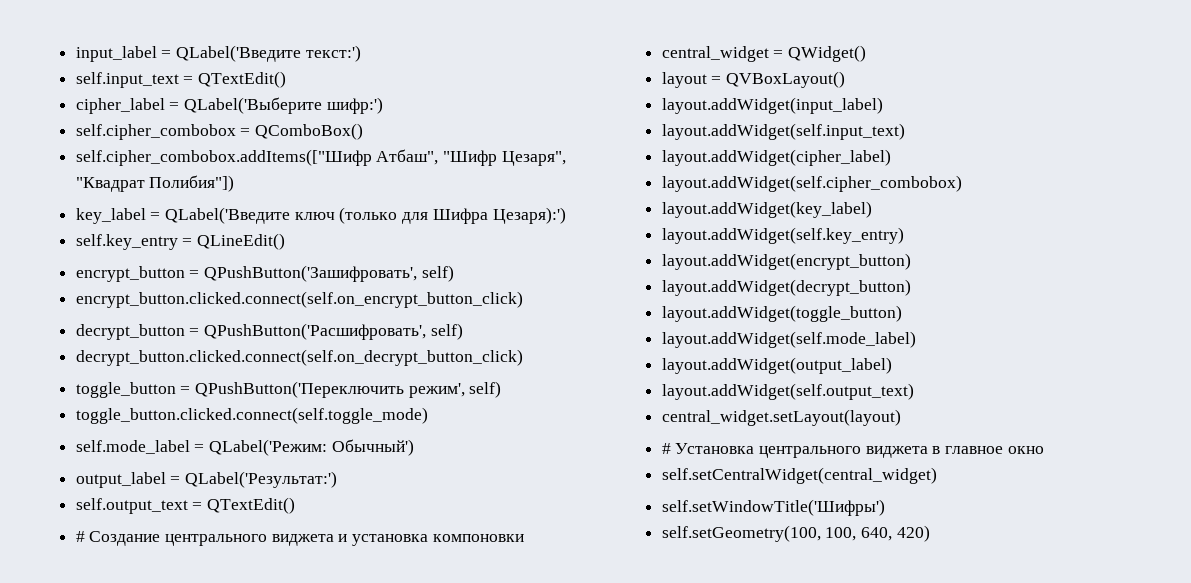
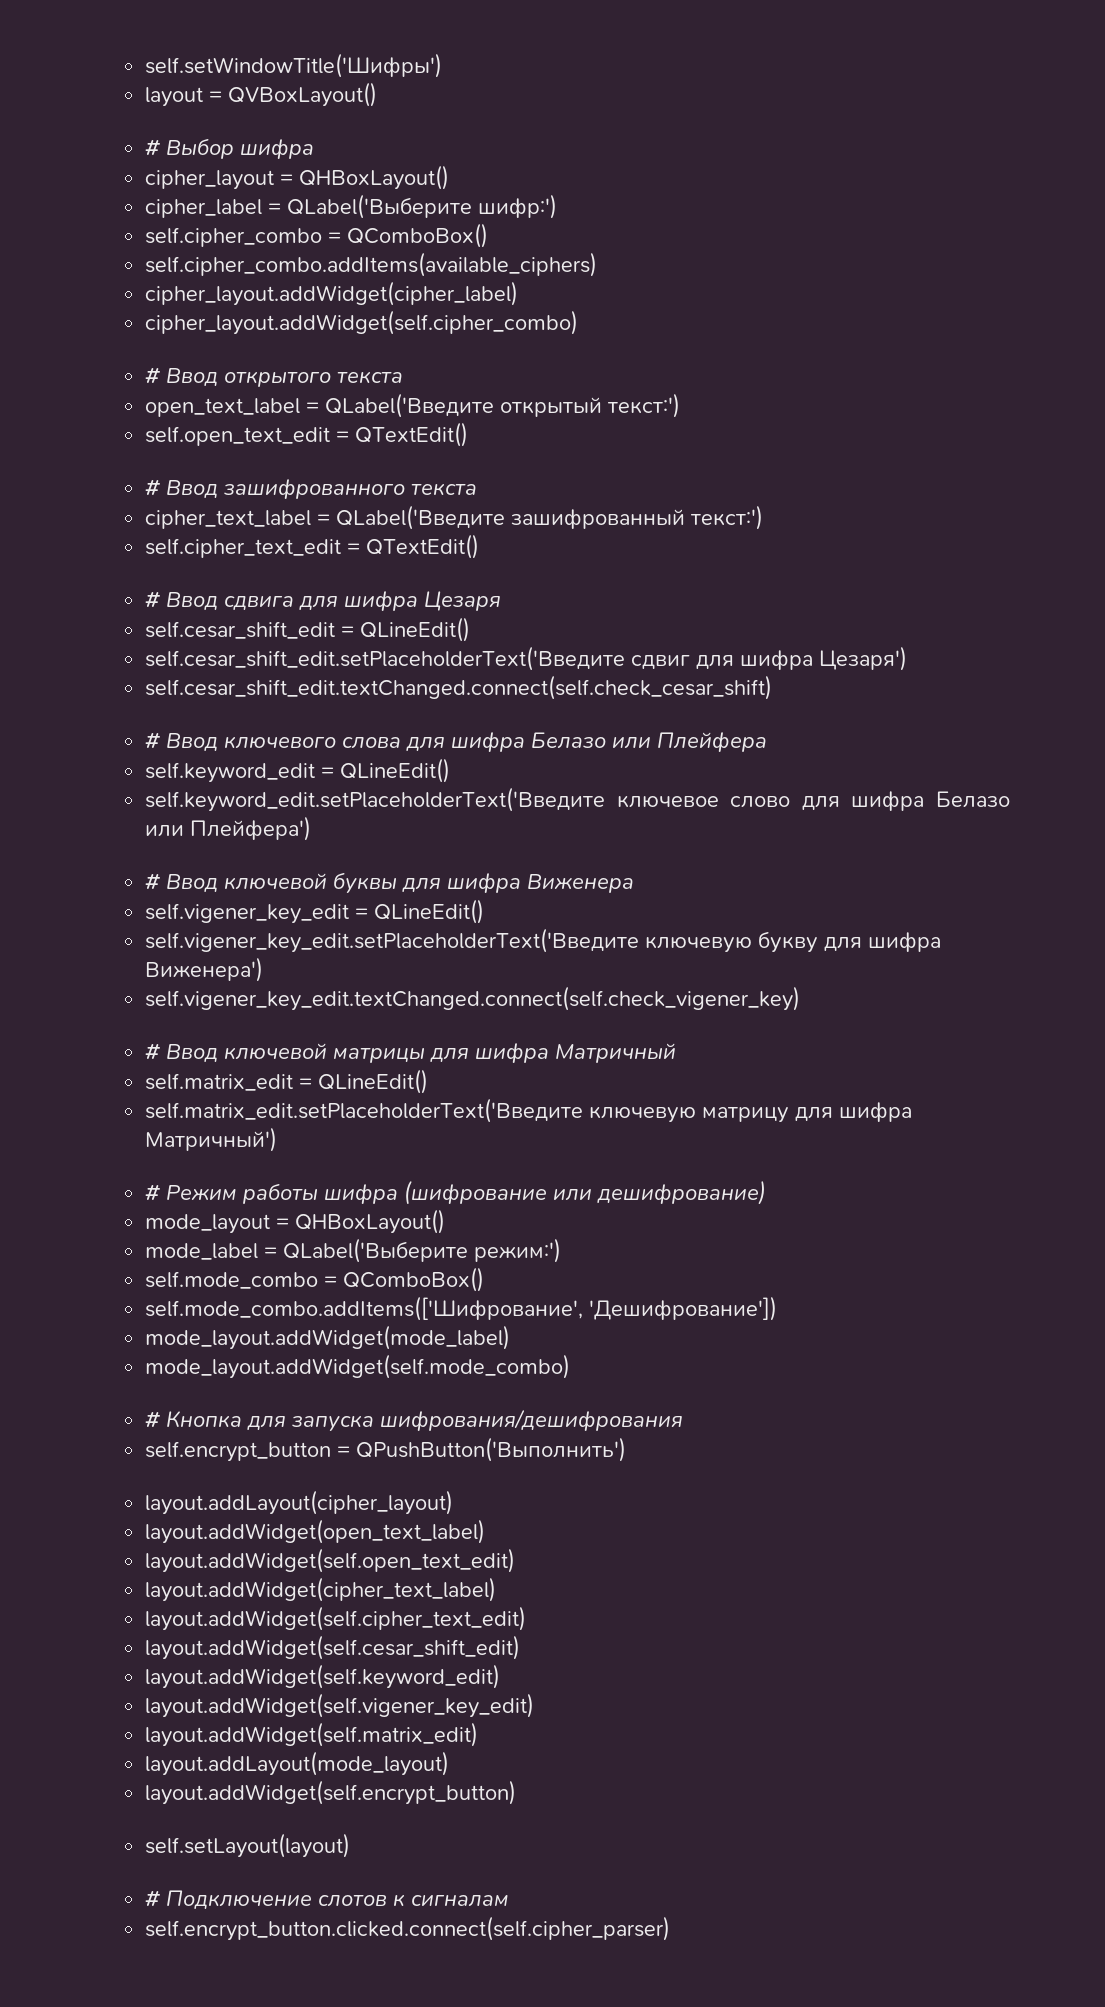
[75,45,361,62] [75,71,286,88] input_label = QLabel('Введите текст:') // self.input_text = QTextEdit() -> [144,53,442,78] [144,82,377,107] [144,138,314,159] [144,165,449,190] self.setWindowTitle('Шифры') // layout = QVBoxLayout() // # Выбор шифра // cipher_layout = QHBoxLayout()
[75,123,363,140] [75,149,566,166] [75,175,235,192] [75,207,566,224] [75,233,285,250] [75,265,454,282] [75,291,523,308] [75,323,463,340] [75,349,523,366] [75,381,502,398] [75,407,428,424] [75,439,414,456] [75,471,337,488] [75,497,295,514] [75,531,524,546] [661,45,866,62] [661,71,845,88] [661,97,883,114] [661,123,905,140] [661,149,891,166] [661,175,962,192] [661,201,872,218] [661,227,904,244] [661,253,911,270] [661,279,911,296] [661,305,902,322] [661,331,916,348] [661,357,892,374] [661,383,914,400] [661,409,901,426] [661,443,1044,458] [661,467,937,484] [661,499,885,516] [661,525,930,542] self.cipher_combobox = QComboBox() // self.cipher_combobox.addItems(["Шифр Атбаш", "Шифр Цезаря", "Квадрат Полибия"]) // key_label = QLabel('Введите ключ (только для Шифра Цезаря):') // self.key_entry = QLineEdit() // encrypt_button = QPushButton('Зашифровать', self) // encrypt_button.clicked.connect(self.on_encrypt_button_click) // decrypt_button = QPushButton('Расшифровать', self) // decrypt_button.clicked.connect(self.on_decrypt_button_click) // toggle_button = QPushButton('Переключить режим', self) // toggle_button.clicked.connect(self.toggle_mode) // self.mode_label = QLabel('Режим: Обычный') // output_label = QLabel('Результат:') // self.output_text = QTextEdit() // # Создание центрального виджета и установка компоновки // central_widget = QWidget() // layout = QVBoxLayout() // layout.addWidget(input_label) // layout.addWidget(self.input_text) // layout.addWidget(cipher_label) // layout.addWidget(self.cipher_combobox) // layout.addWidget(key_label) // layout.addWidget(self.key_entry) // layout.addWidget(encrypt_button) // layout.addWidget(decrypt_button) // layout.addWidget(toggle_button) // layout.addWidget(self.mode_label) // layout.addWidget(output_label) // layout.addWidget(self.output_text) // central_widget.setLayout(layout) // # Установка центрального виджета в главное окно // self.setCentralWidget(central_widget) // self.setWindowTitle('Шифры') // self.setGeometry(100, 100, 640, 420) -> [144,223,488,248] [144,252,597,277] [144,281,518,306] [144,310,578,335] [144,367,403,387] [144,393,680,418] [144,422,468,447] [144,479,477,499] [144,505,763,530] [144,534,479,559] [144,591,501,611] [144,617,470,642] [144,646,907,671] [144,675,772,700] [144,732,767,752] [144,758,450,783] [144,787,1010,812] [144,816,311,841] [144,872,634,894] [144,899,484,924] [144,928,941,953] [144,957,263,982] [144,986,800,1011] [144,1043,676,1063] [144,1069,428,1094] [144,1098,912,1123] [144,1127,277,1152] [144,1180,766,1205] [144,1209,445,1234] [144,1238,561,1263] [144,1267,484,1292] [144,1296,777,1321] [144,1325,510,1350] [144,1354,570,1379] [144,1409,683,1432] [144,1437,626,1462] [144,1490,453,1515] [144,1519,485,1544] [144,1548,515,1573] [144,1577,496,1602] [144,1606,526,1631] [144,1635,520,1660] [144,1664,500,1689] [144,1693,534,1718] [144,1722,478,1747] [144,1751,449,1776] [144,1780,516,1805] [144,1833,350,1858] [144,1890,509,1910] [144,1916,670,1941] self.cipher_combo = QComboBox() // self.cipher_combo.addItems(available_ciphers) // cipher_layout.addWidget(cipher_label) // cipher_layout.addWidget(self.cipher_combo) // # Ввод открытого текста // open_text_label = QLabel('Введите открытый текст:') // self.open_text_edit = QTextEdit() // # Ввод зашифрованного текста // cipher_text_label = QLabel('Введите зашифрованный текст:') // self.cipher_text_edit = QTextEdit() // # Ввод сдвига для шифра Цезаря // self.cesar_shift_edit = QLineEdit() // self.cesar_shift_edit.setPlaceholderText('Введите сдвиг для шифра Цезаря') // self.cesar_shift_edit.textChanged.connect(self.check_cesar_shift) // # Ввод ключевого слова для шифра Белазо или Плейфера // self.keyword_edit = QLineEdit() // self.keyword_edit.setPlaceholderText('Введите ключевое слово для шифра Белазо или Плейфера') // # Ввод ключевой буквы для шифра Виженера // self.vigener_key_edit = QLineEdit() // self.vigener_key_edit.setPlaceholderText('Введите ключевую букву для шифра Виженера') // self.vigener_key_edit.textChanged.connect(self.check_vigener_key) // # Ввод ключевой матрицы для шифра Матричный // self.matrix_edit = QLineEdit() // self.matrix_edit.setPlaceholderText('Введите ключевую матрицу для шифра Матричный') // # Режим работы шифра (шифрование или дешифрование) // mode_layout = QHBoxLayout() // mode_label = QLabel('Выберите режим:') // self.mode_combo = QComboBox() // self.mode_combo.addItems(['Шифрование', 'Дешифрование']) // mode_layout.addWidget(mode_label) // mode_layout.addWidget(self.mode_combo) // # Кнопка для запуска шифрования/дешифрования // self.encrypt_button = QPushButton('Выполнить') // layout.addLayout(cipher_layout) // layout.addWidget(open_text_label) // layout.addWidget(self.open_text_edit) // layout.addWidget(cipher_text_label) // layout.addWidget(self.cipher_text_edit) // layout.addWidget(self.cesar_shift_edit) // layout.addWidget(self.keyword_edit) // layout.addWidget(self.vigener_key_edit) // layout.addWidget(self.matrix_edit) // layout.addLayout(mode_layout) // layout.addWidget(self.encrypt_button) // self.setLayout(layout) // # Подключение слотов к сигналам // self.encrypt_button.clicked.connect(self.cipher_parser)

